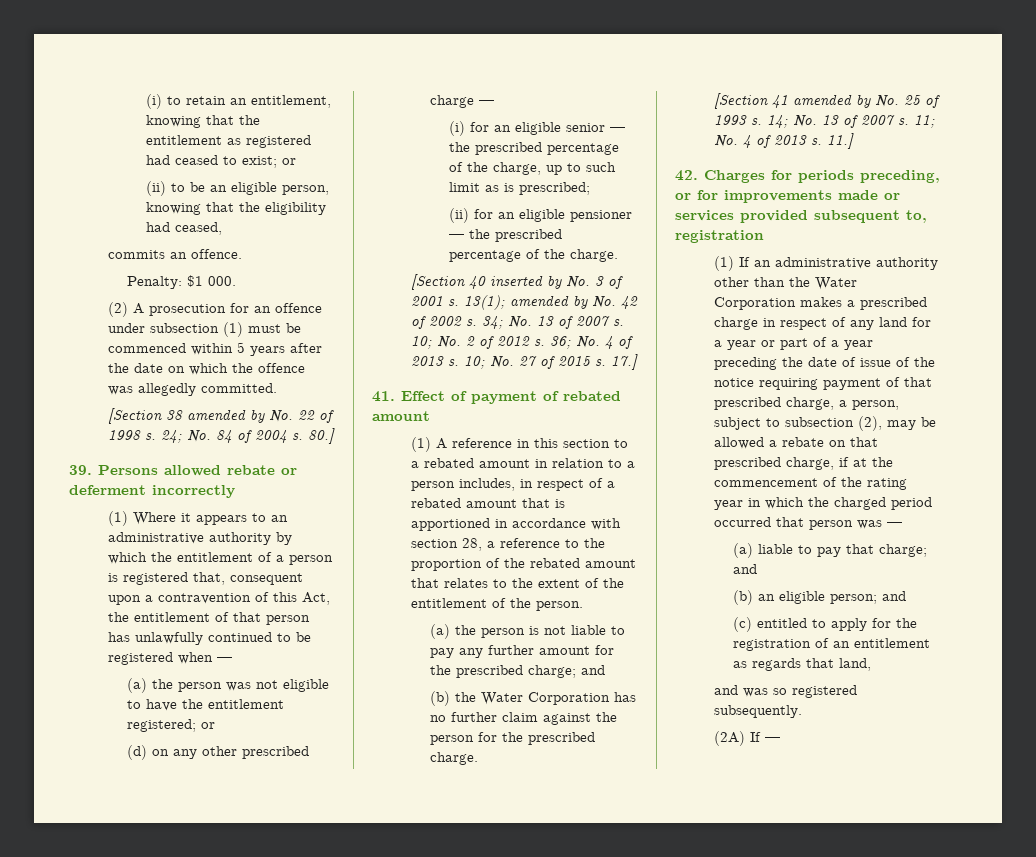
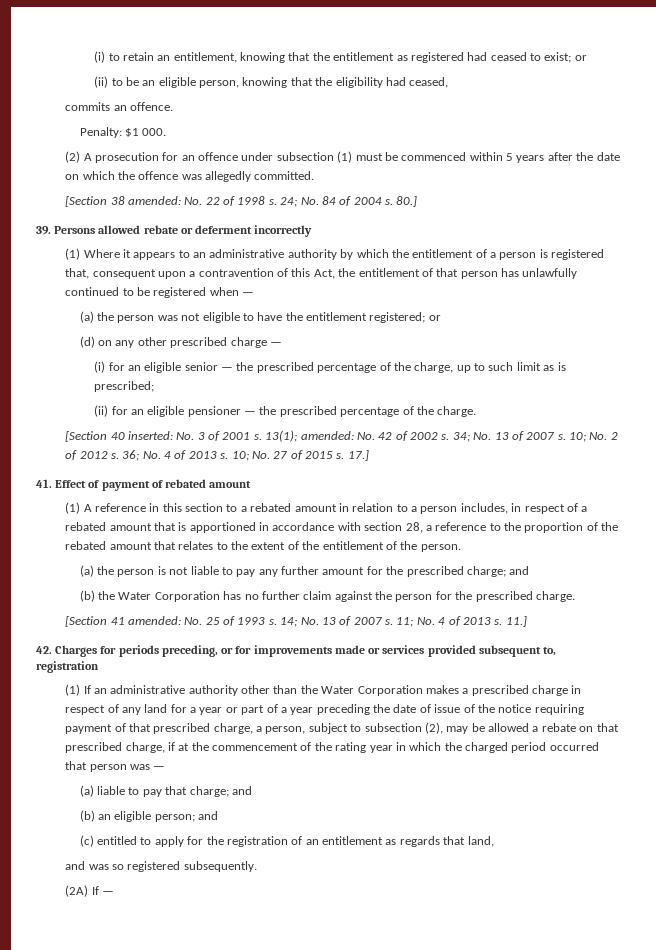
[186,409,265,423] amended by -> [127,196,181,205] amended:
[489,275,562,289] inserted by -> [127,431,173,440] inserted:
[509,295,588,309] amended by -> [300,431,354,440] amended:
[792,94,871,108] amended by -> [127,616,181,625] amended:

